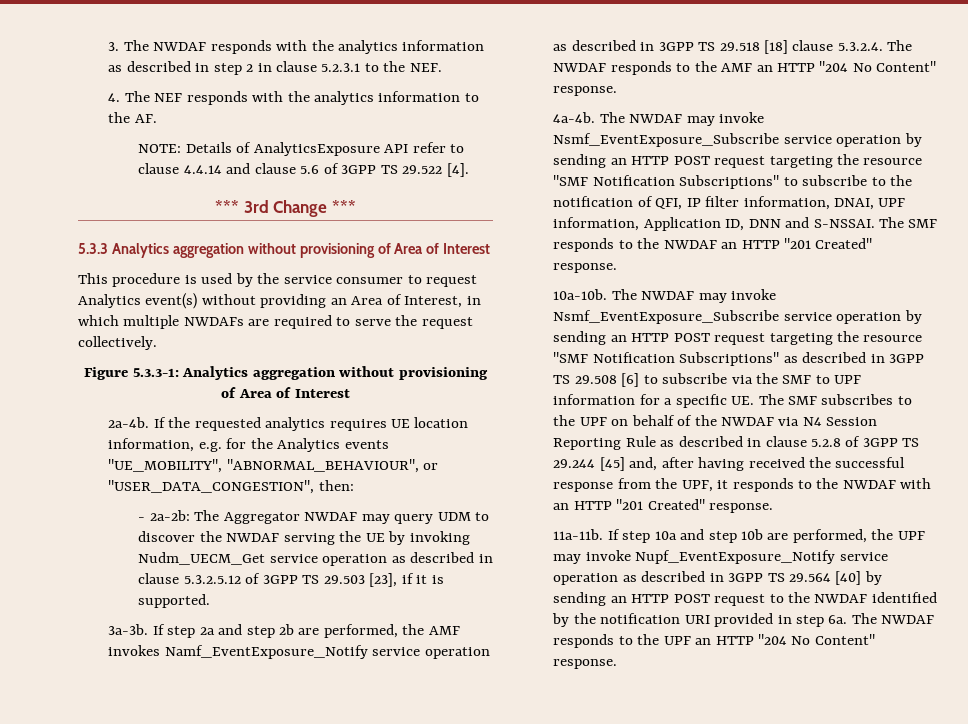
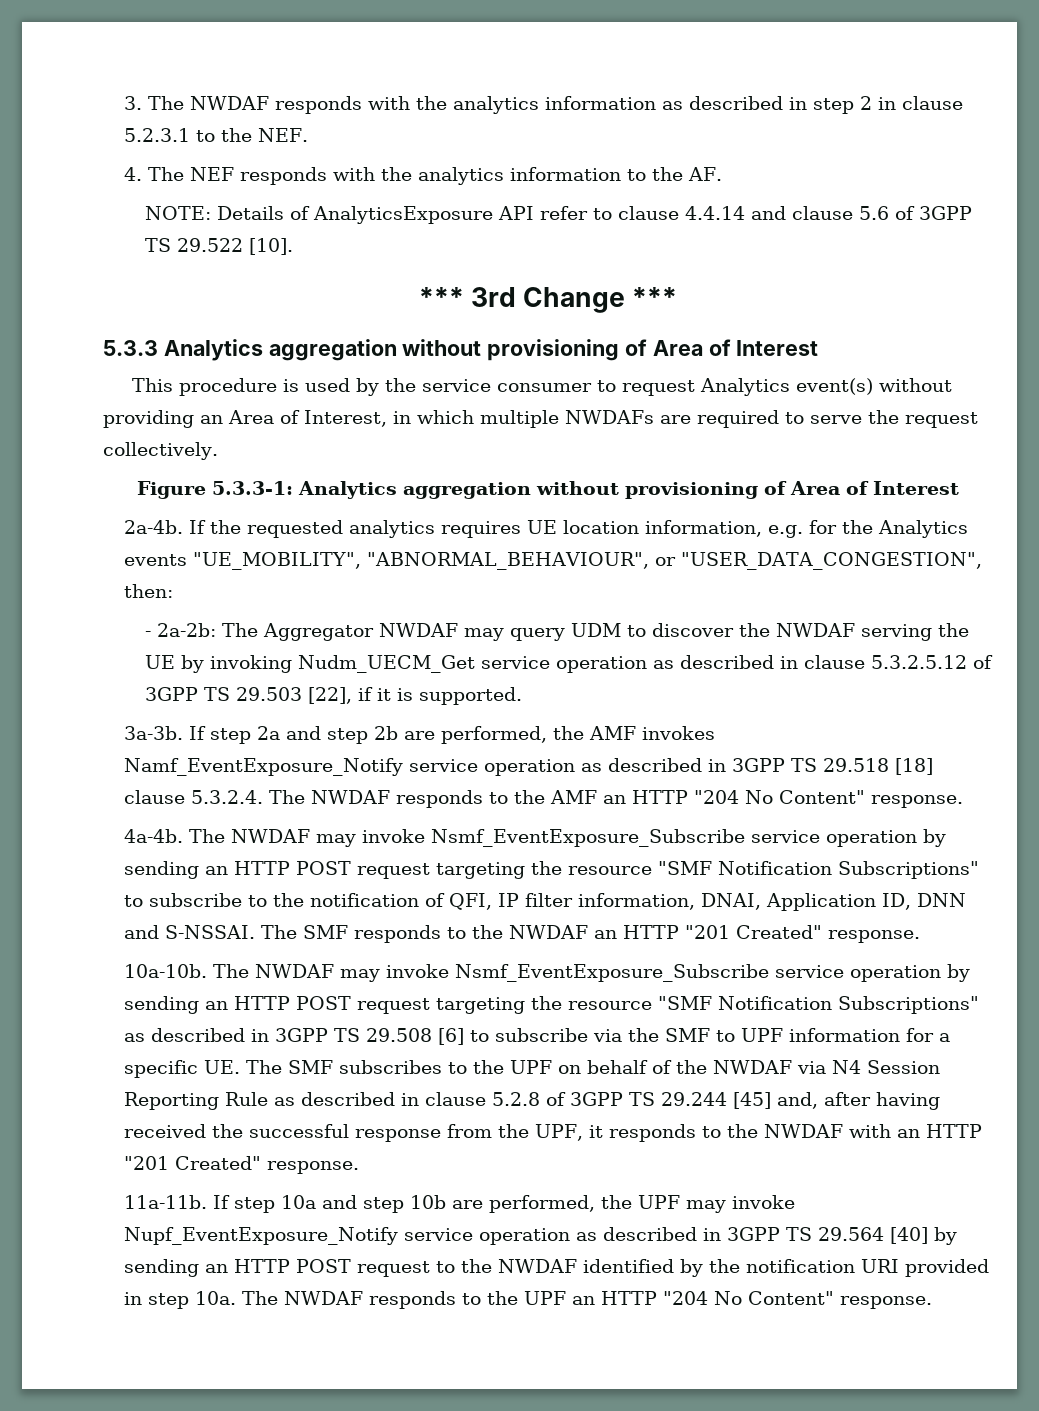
[446,163,469,177] [4]. -> [248,238,293,255] [10].
[369,573,398,587] [23], -> [307,687,352,704] [22],
[878,198,906,207] [553,217,640,231] UPF information, -> (761, 901) none
[828,615,848,624] 6a. -> [194,1291,236,1305] 10a.

